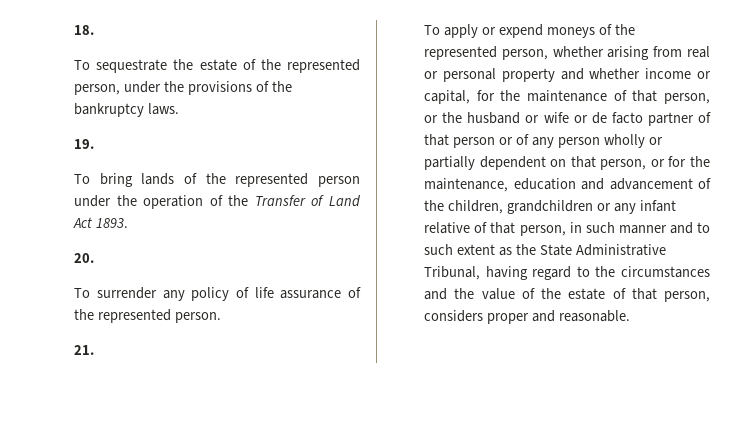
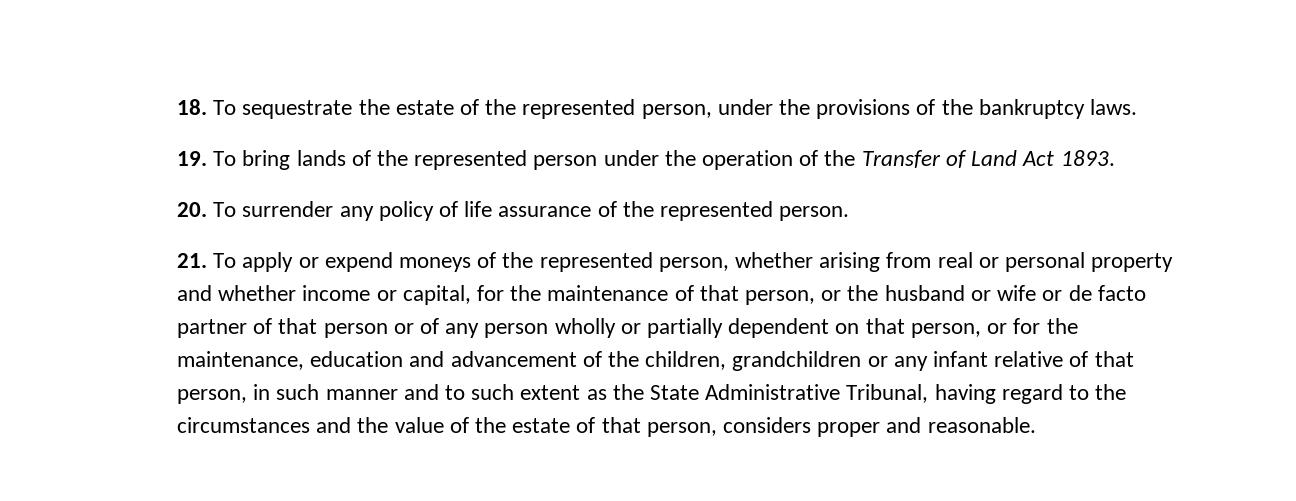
(95, 30) // -> (207, 107) none
(95, 144) // -> (207, 158) none
(95, 258) // -> (207, 209) none
(95, 350) // -> (207, 260) none

